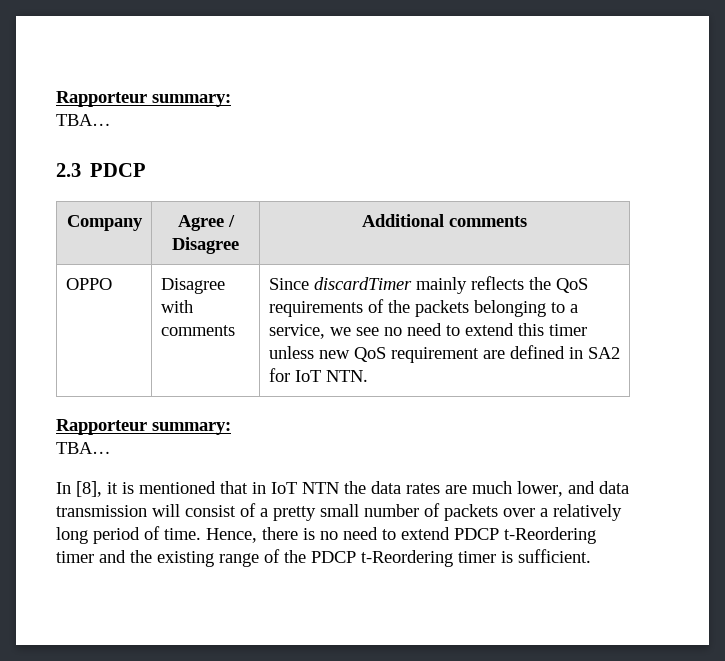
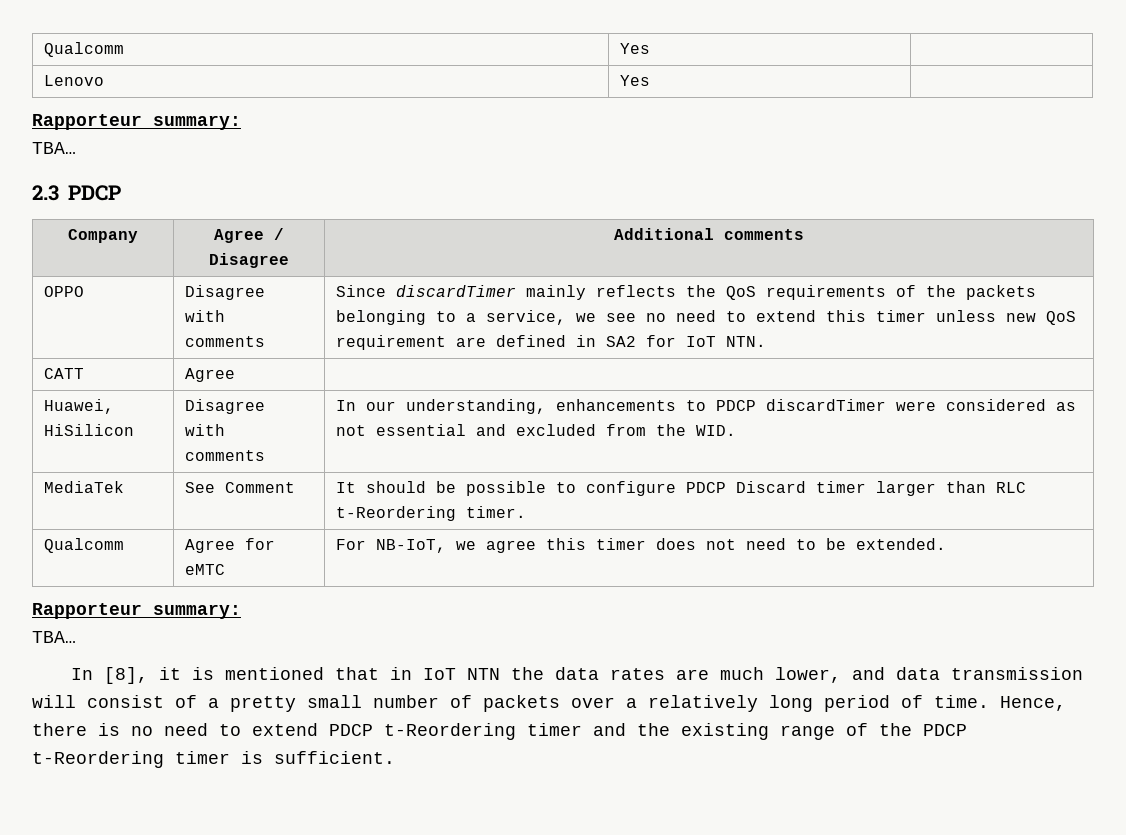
(56, 99) none -> [44,42,125,57] [620,43,651,54] [44,75,105,86] [620,75,651,86] Qualcomm | Yes | // Lenovo | Yes | //
(368, 376) none -> [44,368,85,379] [185,368,236,382] [44,399,115,414] [44,424,135,436] [185,399,266,414] [185,424,226,436] [185,450,266,461] [336,399,1077,414] [336,424,737,436] [44,481,125,493] [185,482,296,493] [336,481,1027,496] [336,506,527,521] [44,538,125,553] [185,538,276,553] [185,564,226,575] [336,538,947,553] // CATT | Agree | // Huawei, HiSilicon | Disagree with comments | In our understanding, enhancements to PDCP discardTimer were considered as not essential and excluded from the WID. // MediaTek | See Comment | It should be possible to configure PDCP Discard timer larger than RLC t-Reordering timer. // Qualcomm | Agree for eMTC | For NB-IoT, we agree this timer does not need to be extended.

